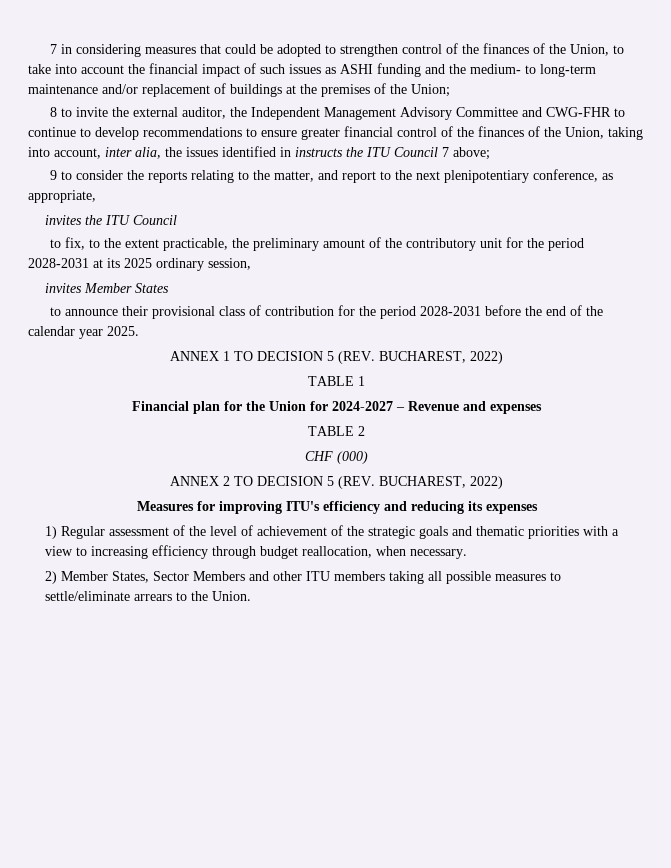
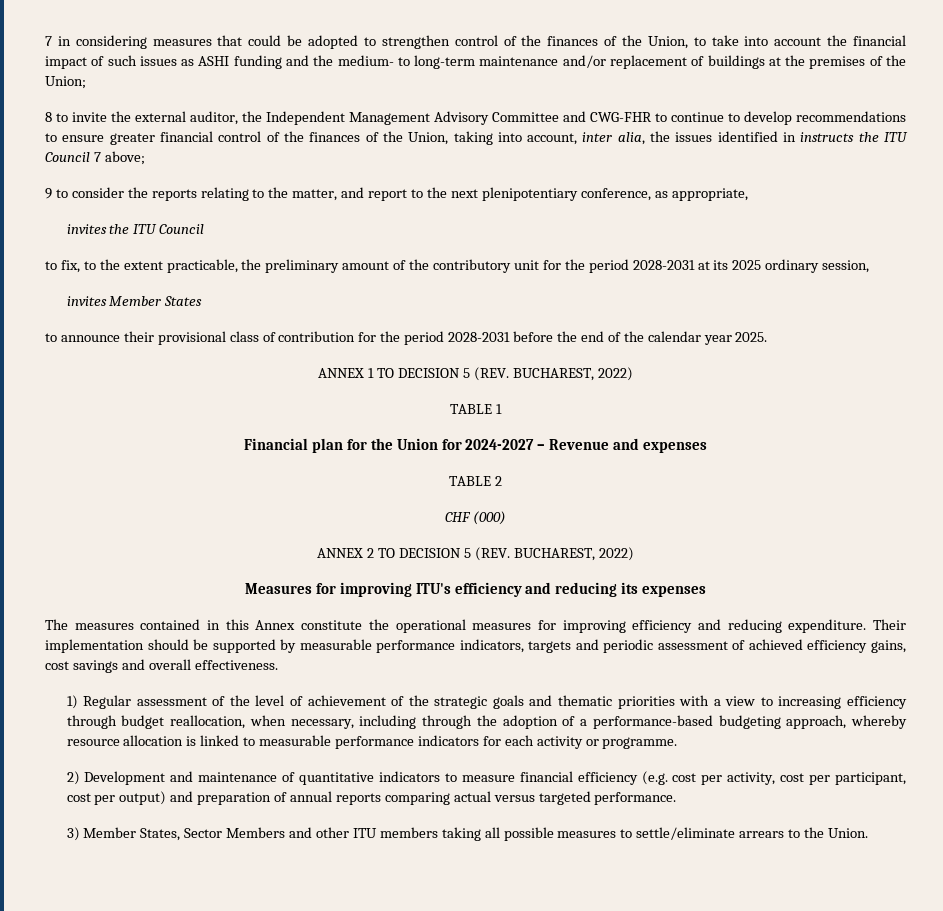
(538, 509) none -> [45,619,906,633] [45,639,906,653] [45,659,278,673] // The measures contained in this Annex constitute the operational measures for improving efficiency and reducing expenditure. Their implementation should be supported by measurable performance indicators, targets and periodic assessment of achieved efficiency gains, cost savings and overall effectiveness.
[409,549,467,559] [44,571,57,584] necessary. // 2) -> [290,715,907,729] [66,735,678,749] [66,771,906,785] [66,791,677,805] [66,827,80,841] necessary, including through the adoption of a performance-based budgeting approach, whereby resource allocation is linked to measurable performance indicators for each activity or programme. // 2) Development and maintenance of quantitative indicators to measure financial efficiency (e.g. cost per activity, cost per participant, cost per output) and preparation of annual reports comparing actual versus targeted performance. // 3)

